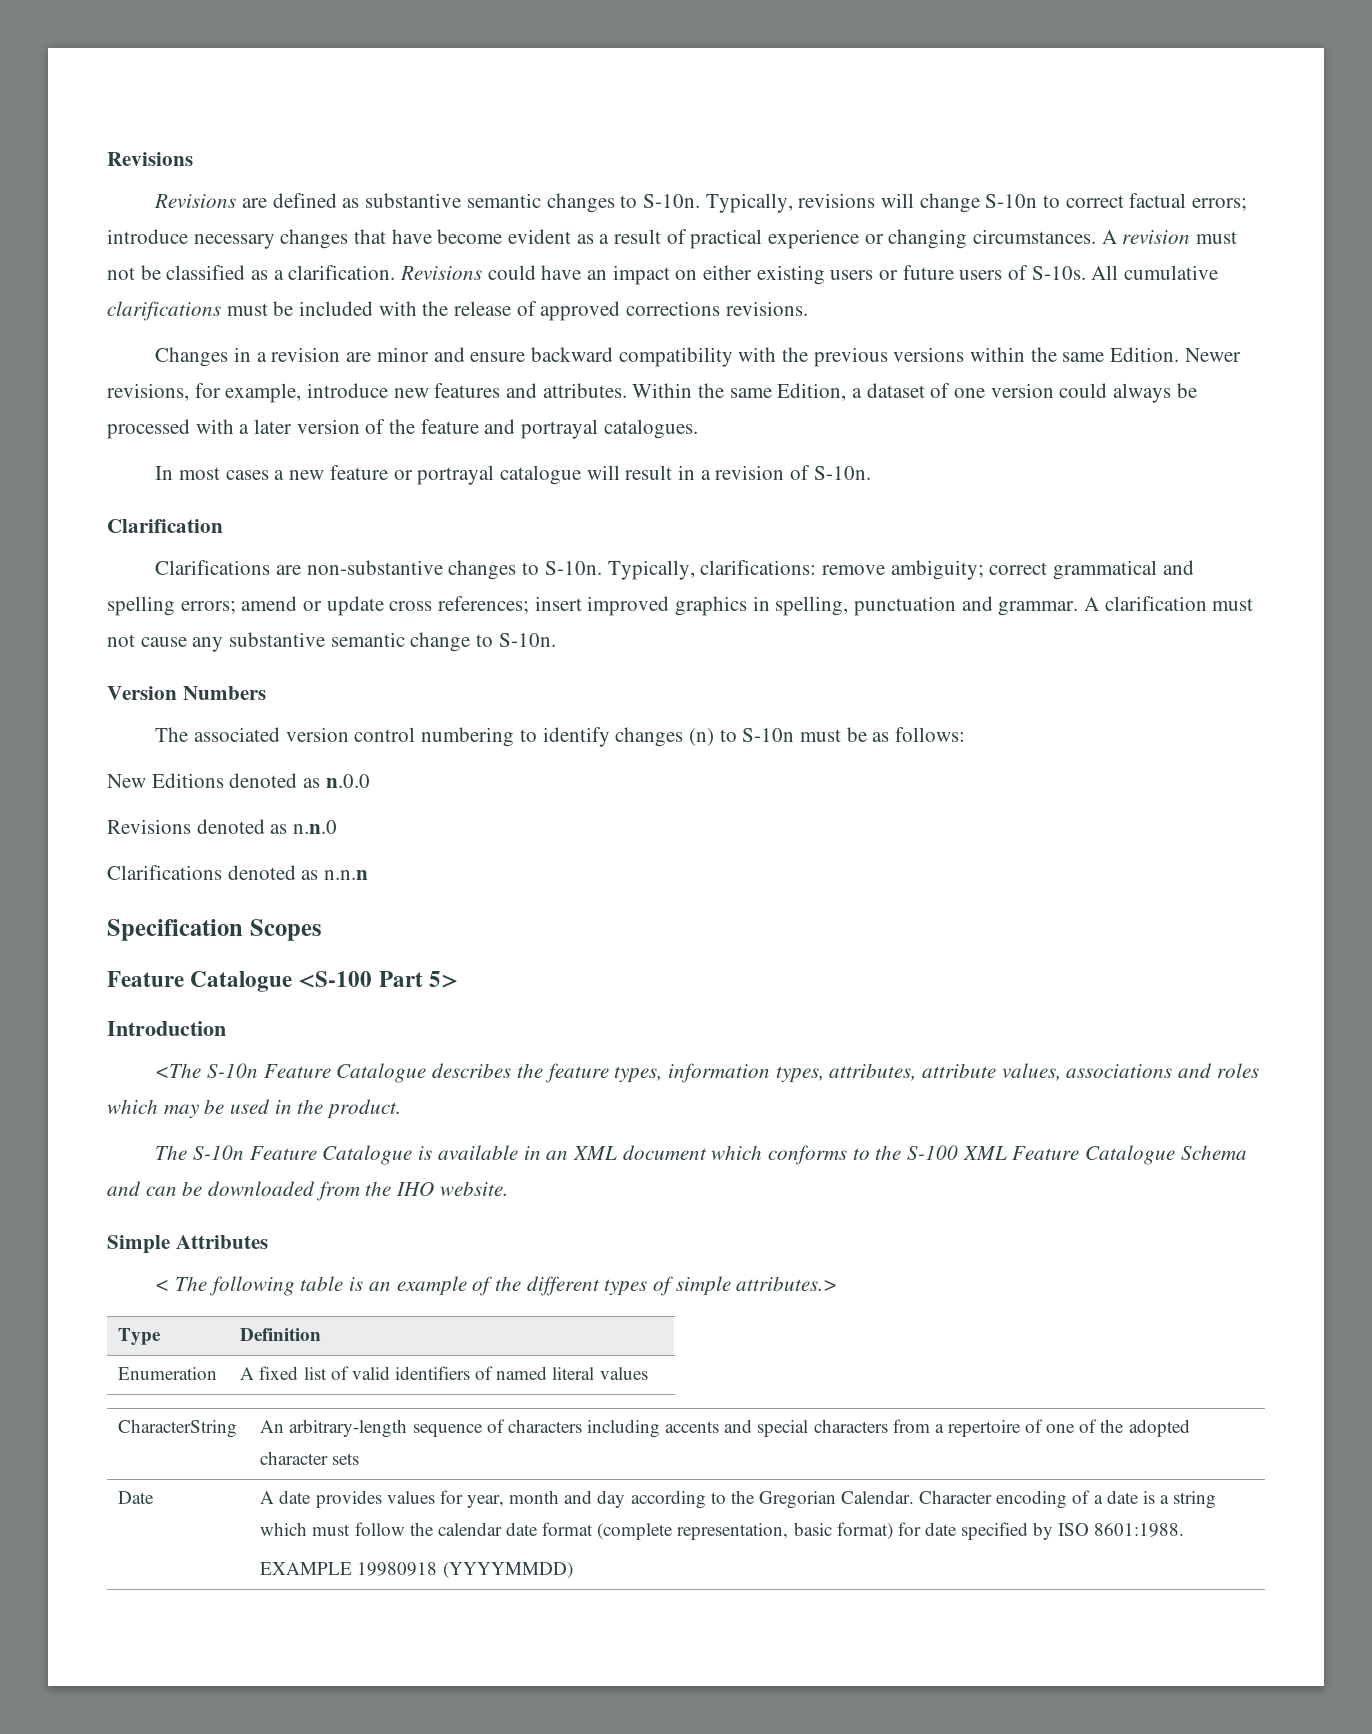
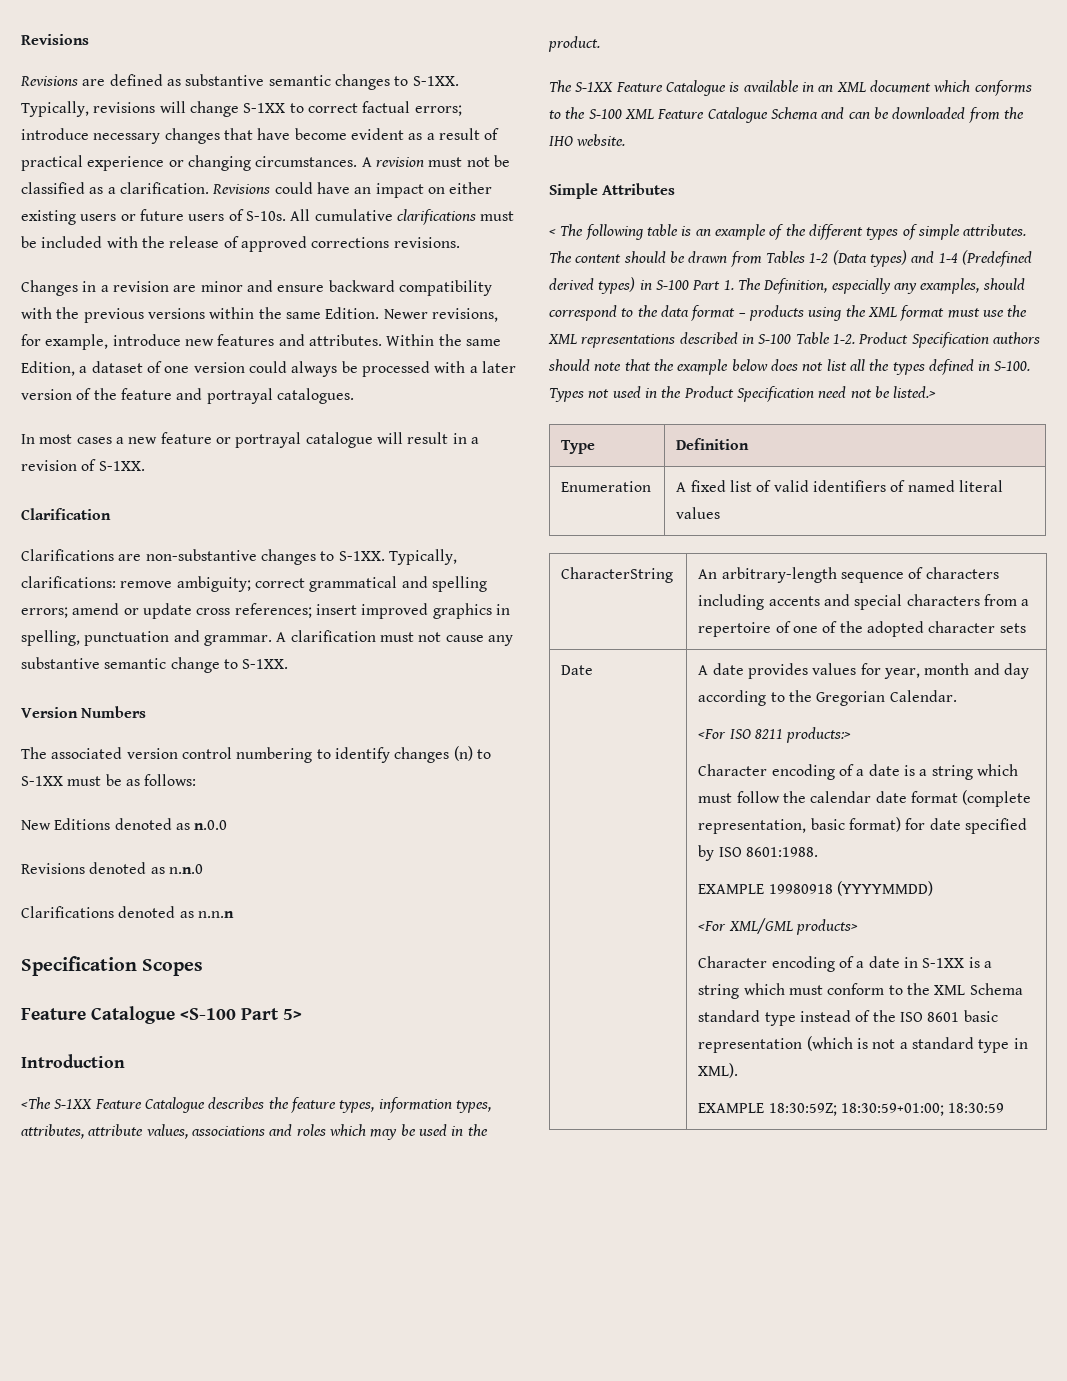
[642,194,700,208] S-10n. -> [412,76,459,86] S-1XX.
[985,194,1038,208] S-10n -> [243,103,286,113] S-1XX
[813,466,871,480] S-10n. -> [98,461,145,471] S-1XX.
[544,561,602,575] S-10n. -> [338,551,385,561] S-1XX.
[498,633,556,647] S-10n. -> [242,659,289,669] S-1XX.
[742,728,795,742] S-10n -> [21,776,63,786] S-1XX
[207,1063,259,1078] S-10n -> [54,1099,93,1109] S-1XX
[193,1145,245,1160] S-10n -> [575,82,614,92] S-1XX
[736,1276,838,1291] attributes.> -> [963,224,1027,236] [549,250,1032,267] [549,277,1025,294] [549,305,1028,321] [548,332,1040,348] [548,359,1031,375] [549,386,937,402] attributes. The content should be drawn from Tables 1-2 (Data types) and 1-4 (Predefined derived types) in S-100 Part 1. The Definition, especially any examples, should correspond to the data format – products using the XML format must use the XML representations described in S-100 Table 1-2. Product Specification authors should note that the example below does not list all the types defined in S-100. Types not used in the Product Specification need not be listed.>
(915, 1497) none -> [698,727,852,743] // <For ISO 8211 products:> //
(573, 1570) none -> [698,918,859,935] [698,956,992,972] [698,983,1023,999] [698,1010,998,1026] [698,1036,1028,1053] [698,1063,739,1078] [698,1103,1005,1116] // <For XML/GML products> // Character encoding of a date in S-1XX is a string which must conform to the XML Schema standard type instead of the ISO 8601 basic representation (which is not a standard type in XML). // EXAMPLE 18:30:59Z; 18:30:59+01:00; 18:30:59

